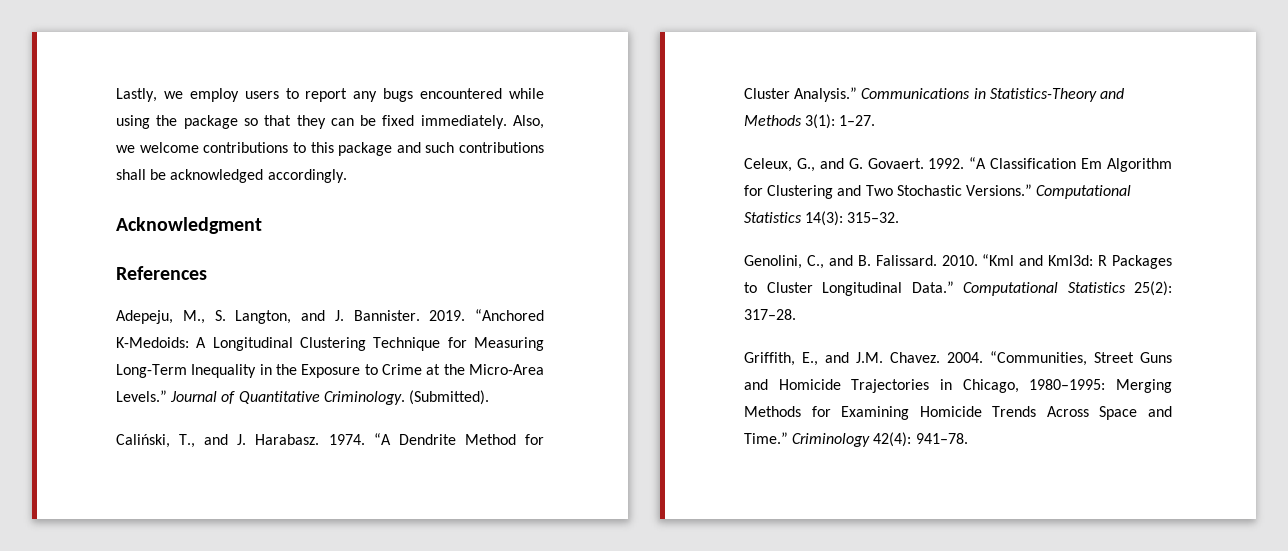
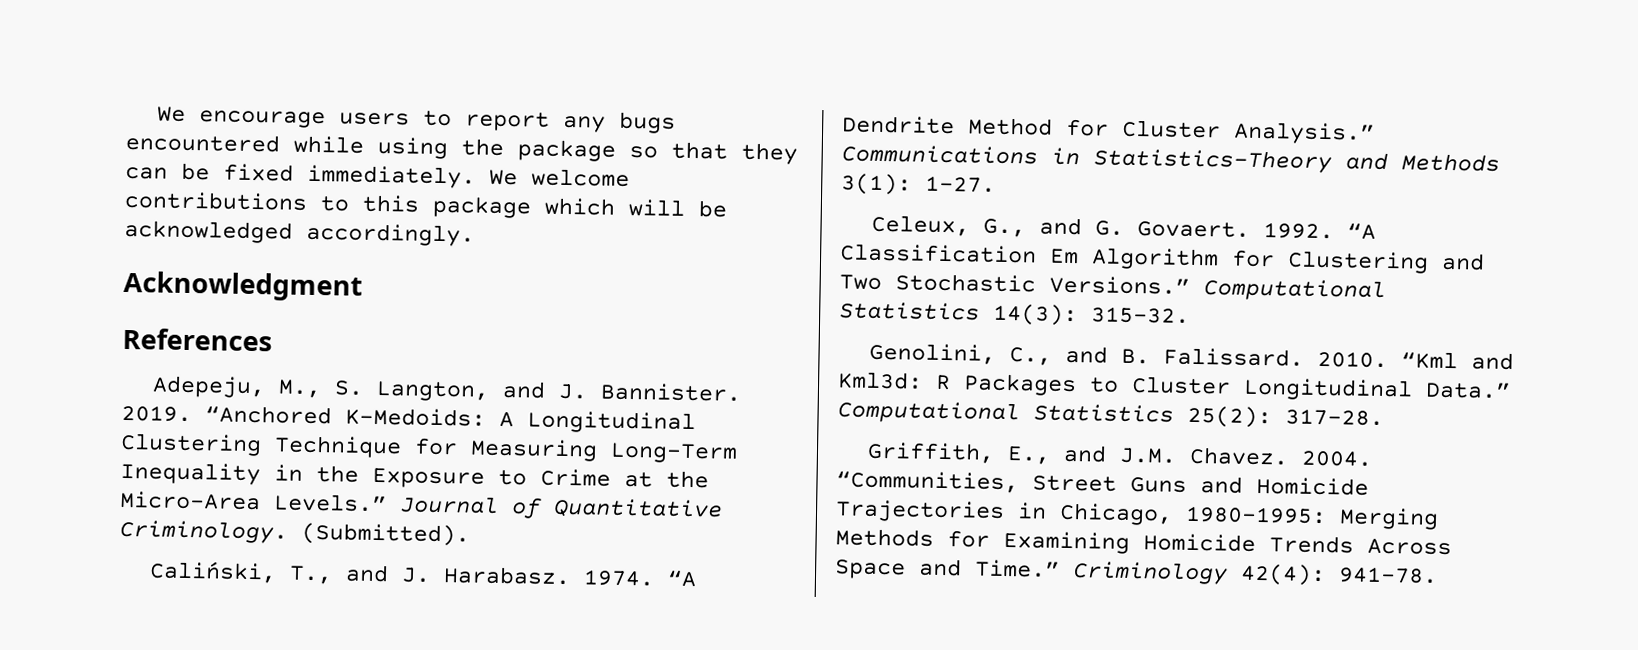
[116,88,239,102] Lastly, we employ -> [156,106,326,129] We encourage
[513,115,544,129] [116,145,135,153] Also, we -> [489,169,518,186] We
[396,142,544,153] [116,169,146,180] and such contributions shall -> [544,197,685,217] which will

